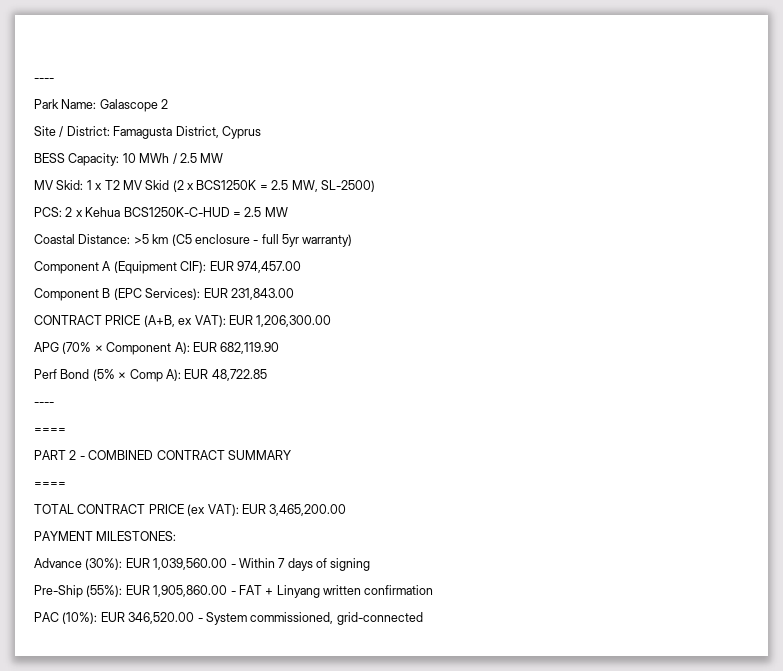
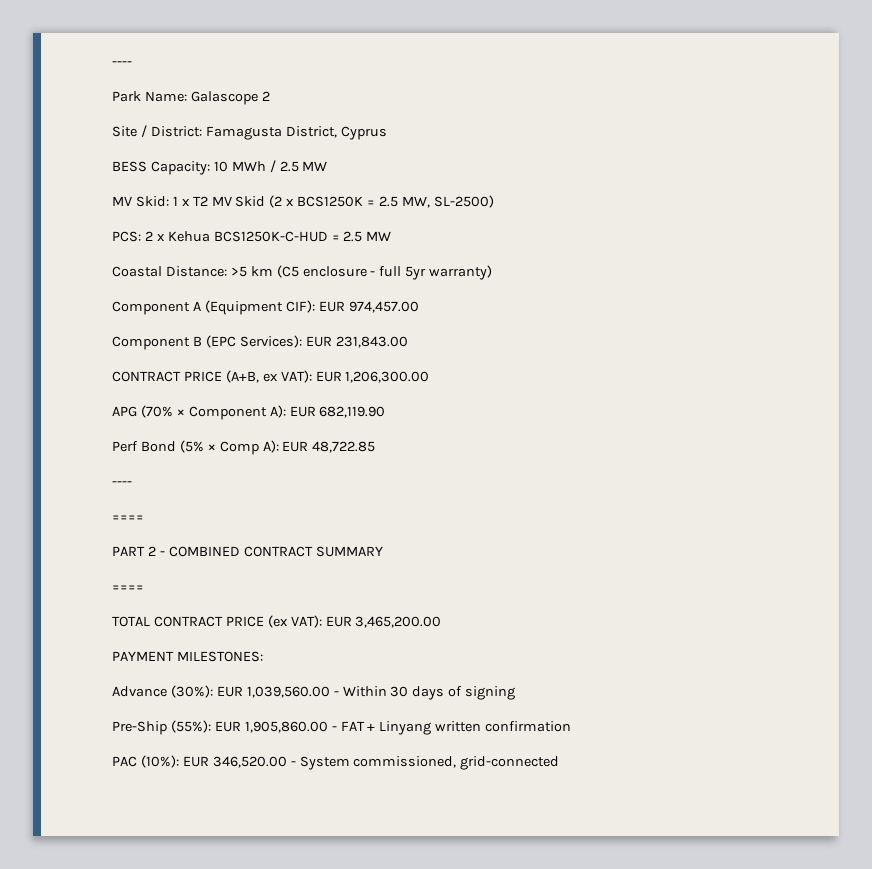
[278,558,286,568] 7 -> [390,686,409,697] 30

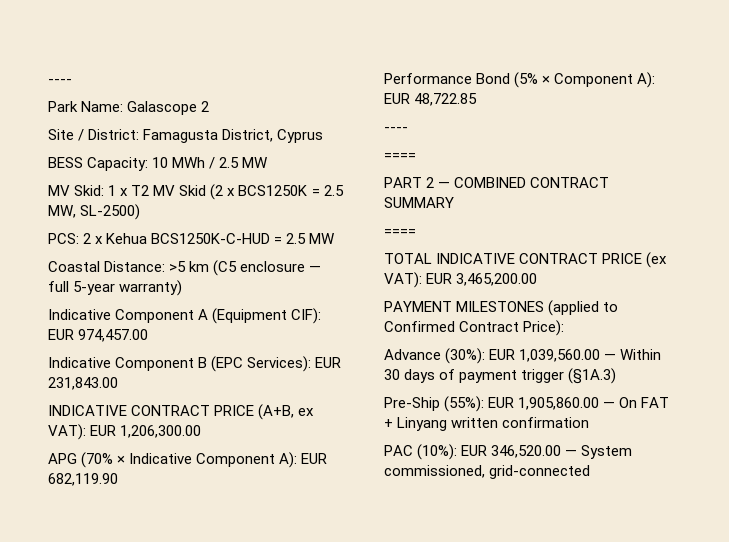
[370,266,427,280] - full 5yr -> [309,266,322,272] [48,281,116,295] — full 5-year
(493, 272) none -> [48,309,111,320] Indicative
(419, 307) none -> [48,357,111,368] Indicative
(408, 342) none -> [48,405,127,416] INDICATIVE
(185, 412) none -> [129,453,193,464] Indicative
[112,441,138,452] Perf -> [384,73,472,84] Performance
[219,441,259,455] Comp -> [554,73,634,87] Component
[159,551,165,556] - -> [438,182,451,188] —
(150, 621) none -> [436,253,516,264] INDICATIVE
[176,651,263,662] MILESTONES: -> [456,300,619,316] [384,320,565,336] MILESTONES (applied to Confirmed Contract Price):
[333,691,339,696] - -> [604,354,617,360] —
[465,686,516,700] signing -> [459,368,617,384] payment trigger (§1A.3)
[331,726,337,731] - -> [603,397,638,408] — On
[290,761,296,766] - -> [565,450,578,456] —

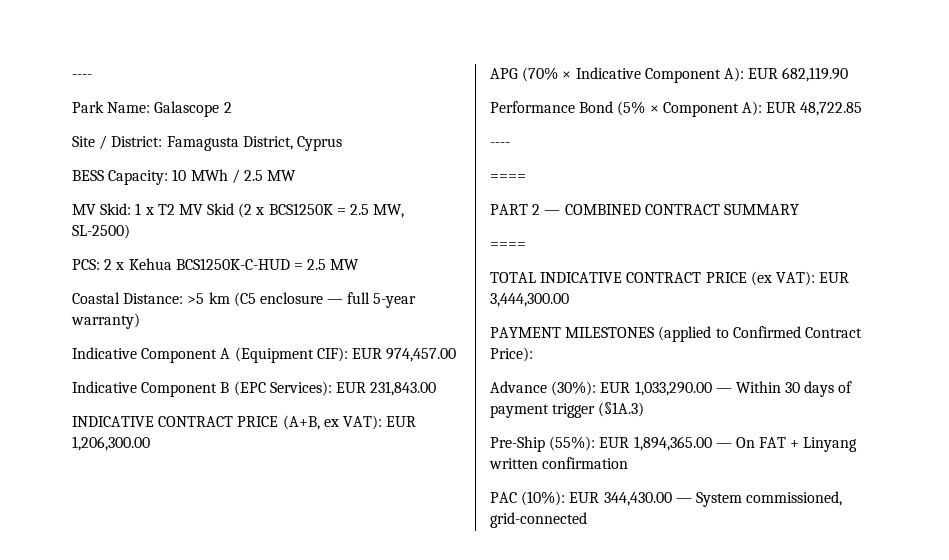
[456,273,538,286] 3,465,200.00 -> [490,293,569,307] 3,444,300.00
[519,349,601,362] 1,039,560.00 -> [634,381,712,396] 1,033,290.00
[518,397,600,410] 1,905,860.00 -> [633,436,712,451] 1,894,365.00
[491,445,562,458] 346,520.00 -> [603,492,672,506] 344,430.00

